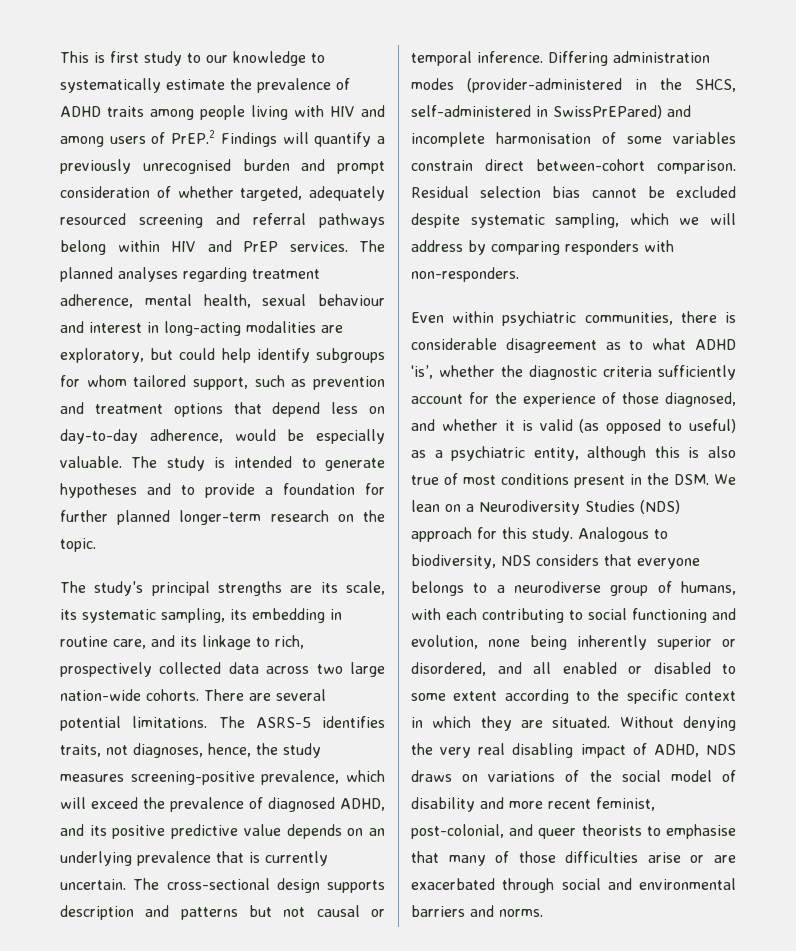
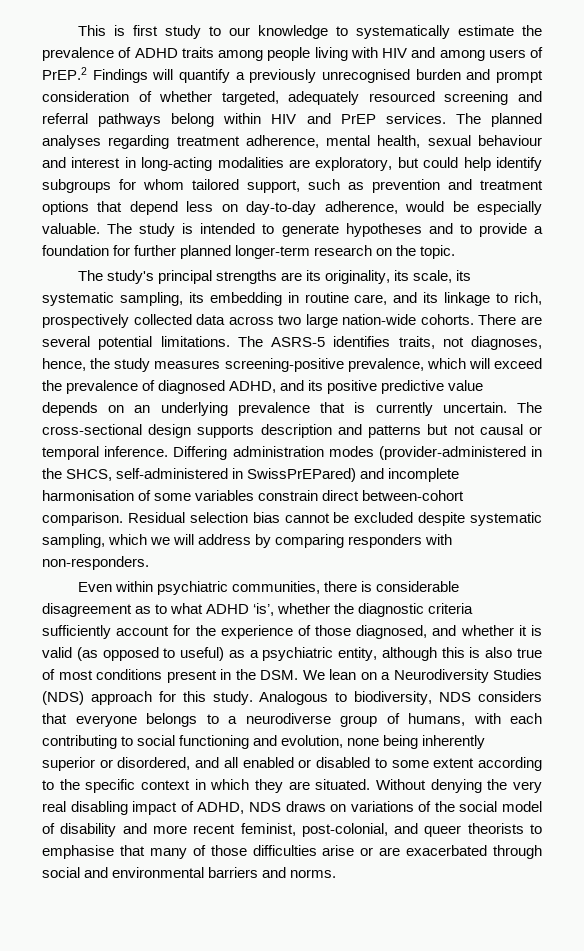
(338, 587) none -> [324,270,409,284] originality, its

